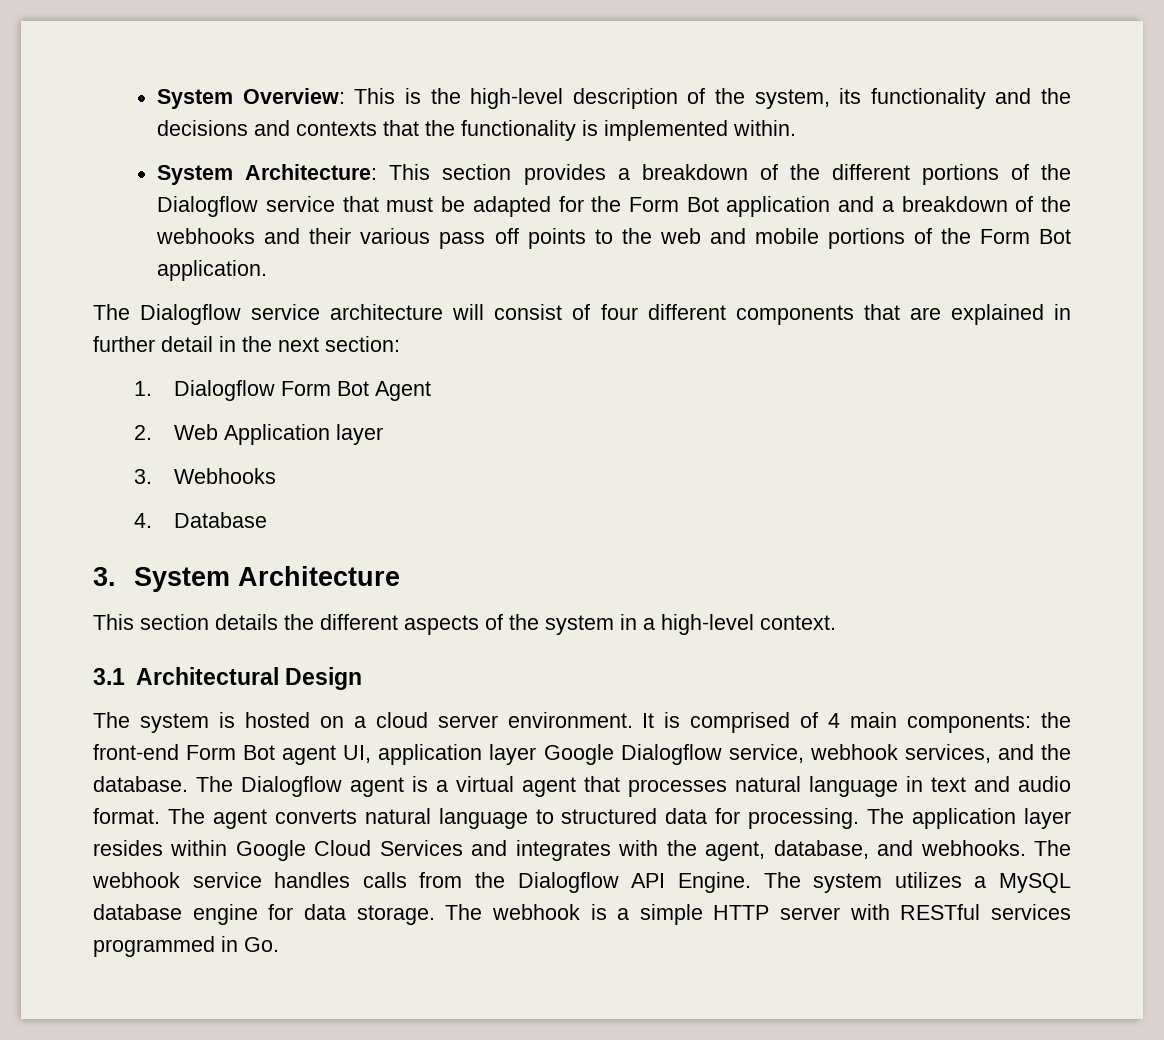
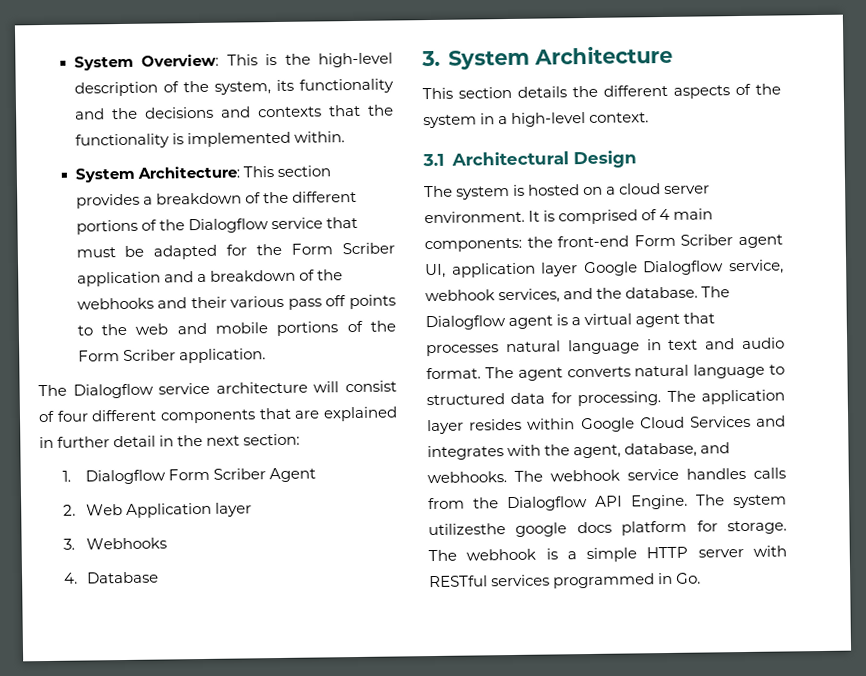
[686,197,719,212] Bot -> [341,242,395,255] Scriber
[1038,229,1071,244] Bot -> [122,349,176,362] Scriber
[337,381,370,396] Bot -> [213,468,267,480] Scriber
[243,745,276,760] Bot -> [680,234,734,246] Scriber
[894,872,1072,893] [93,904,346,925] utilizes a MySQL database engine for data -> [428,520,718,537] utilizesthe google docs platform for

